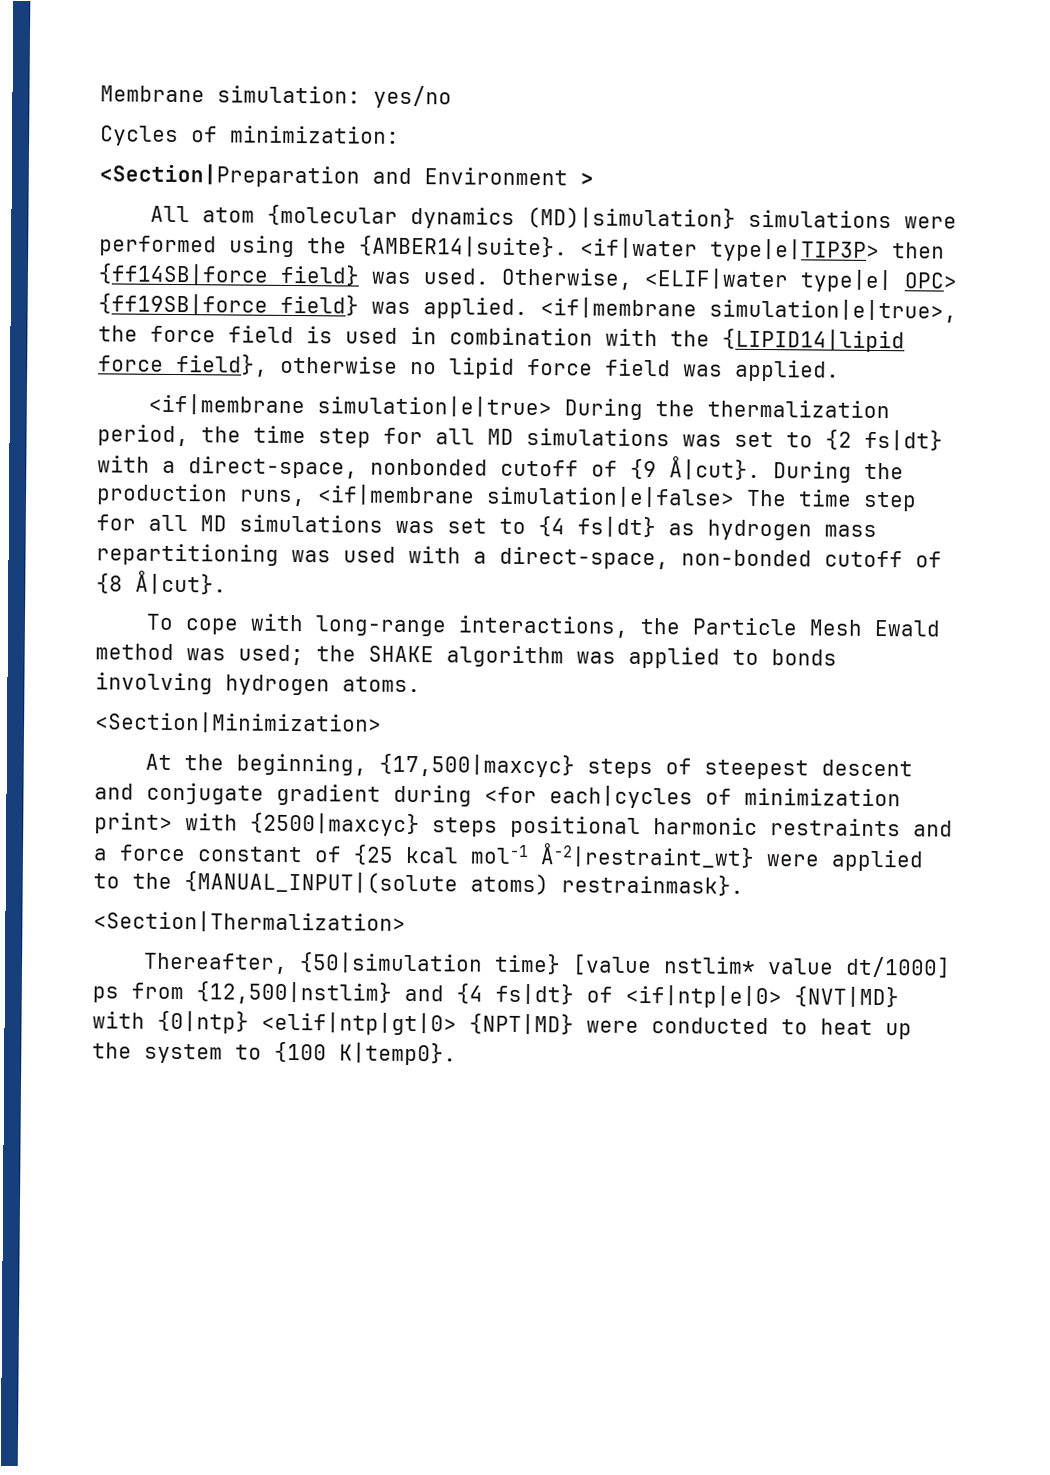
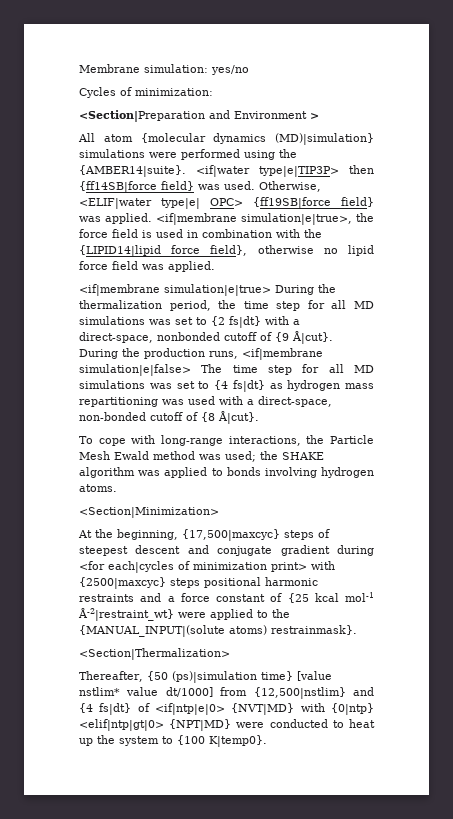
[299,952,484,974] {50|simulation -> [146,671,257,683] {50 (ps)|simulation
[92,986,119,1003] ps -> (213, 692) none

